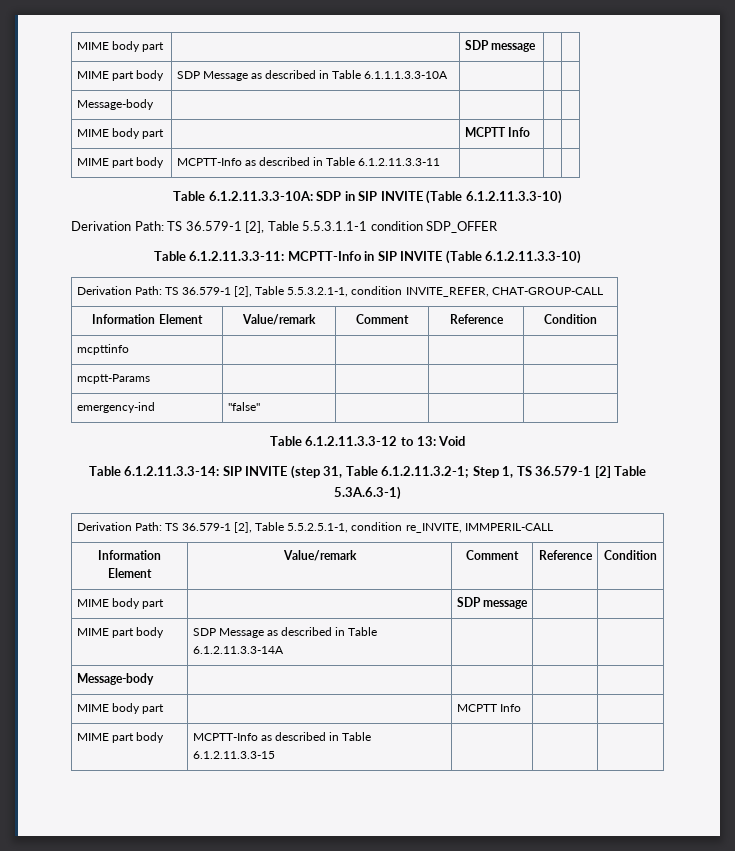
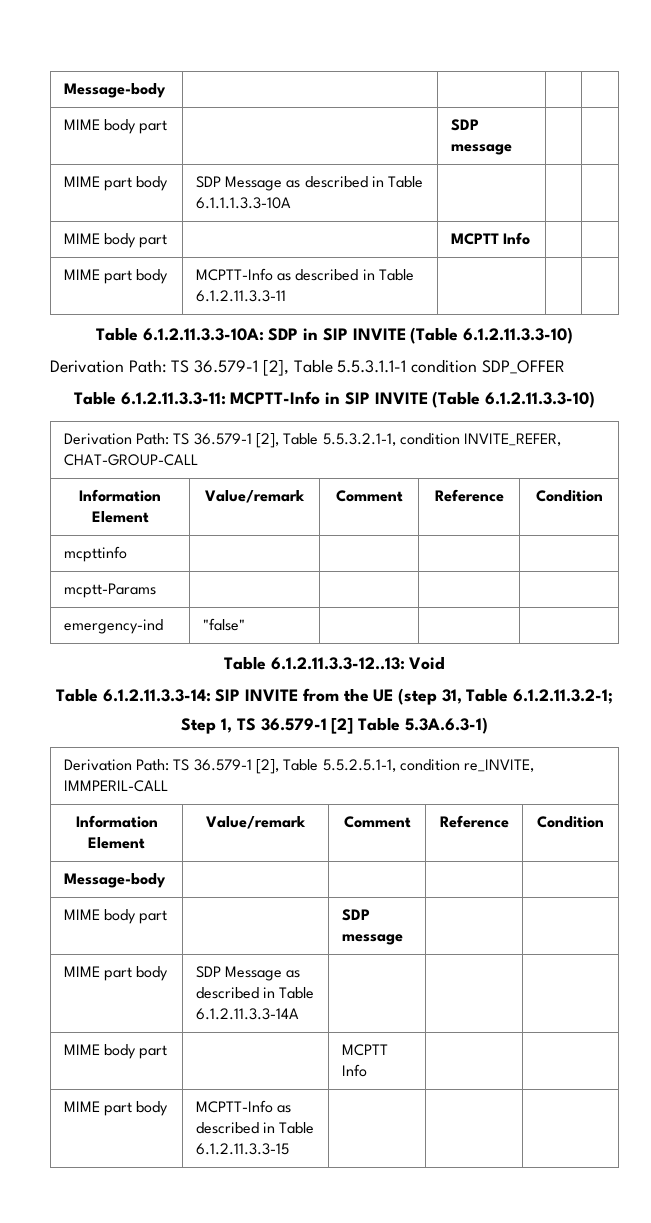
(76, 46) none -> [63,83,166,98] Message-body | | | | //
[76,99,154,110] // Message-body | | | | -> (291, 203) none
[305,436,436,446] 6.1.2.11.3.3-12 to 13: -> [270,657,405,670] 6.1.2.11.3.3-12..13:
(288, 471) none -> [302,688,394,702] from the UE
(470, 472) none -> (614, 696) //
(657, 555) none -> [63,873,166,888] // Message-body | | | |
[76,673,154,685] // Message-body | | | | -> (299, 1014) none

